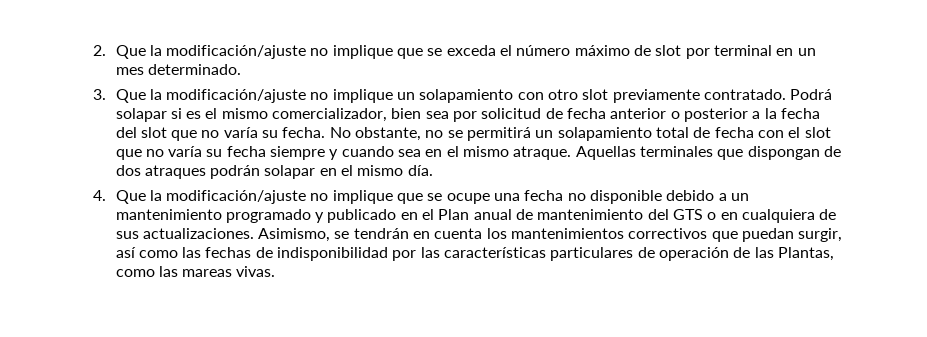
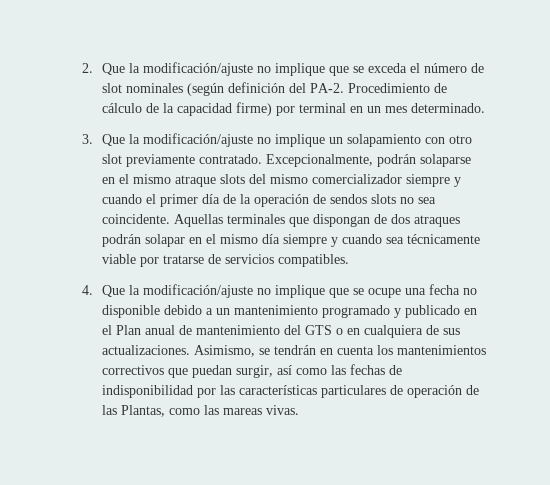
[574,45,630,56] máximo -> (467, 68) none
(682, 50) none -> [125,82,447,96] [101,102,272,116] nominales (según definición del PA-2. Procedimiento de cálculo de la capacidad firme)
[790,89,833,100] [115,108,820,122] [115,127,831,141] [115,146,572,160] Podrá solapar si es el mismo comercializador, bien sea por solicitud de fecha anterior o posterior a la fecha del slot que no varía su fecha. No obstante, no se permitirá un solapamiento total de fecha con el slot que no varía su fecha siempre y cuando sea en el mismo atraque. -> [265,154,471,167] [101,174,461,187] [101,194,436,207] [101,214,170,224] Excepcionalmente, podrán solaparse en el mismo atraque slots del mismo comercializador siempre y cuando el primer día de la operación de sendos slots no sea coincidente.
[407,165,433,176] día. -> [261,234,480,247] [101,254,349,267] día siempre y cuando sea técnicamente viable por tratarse de servicios compatibles.

